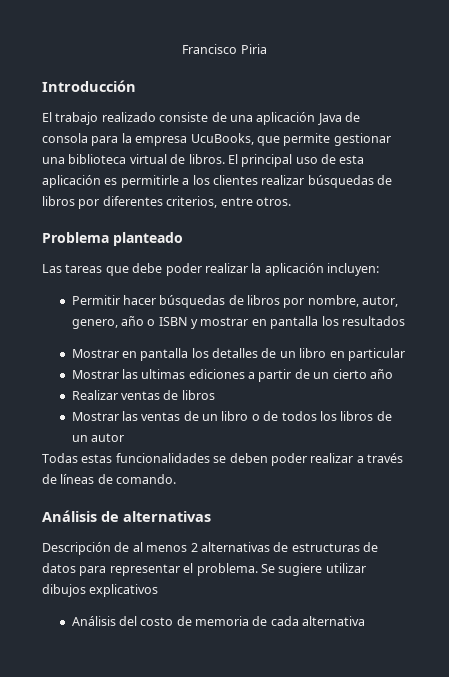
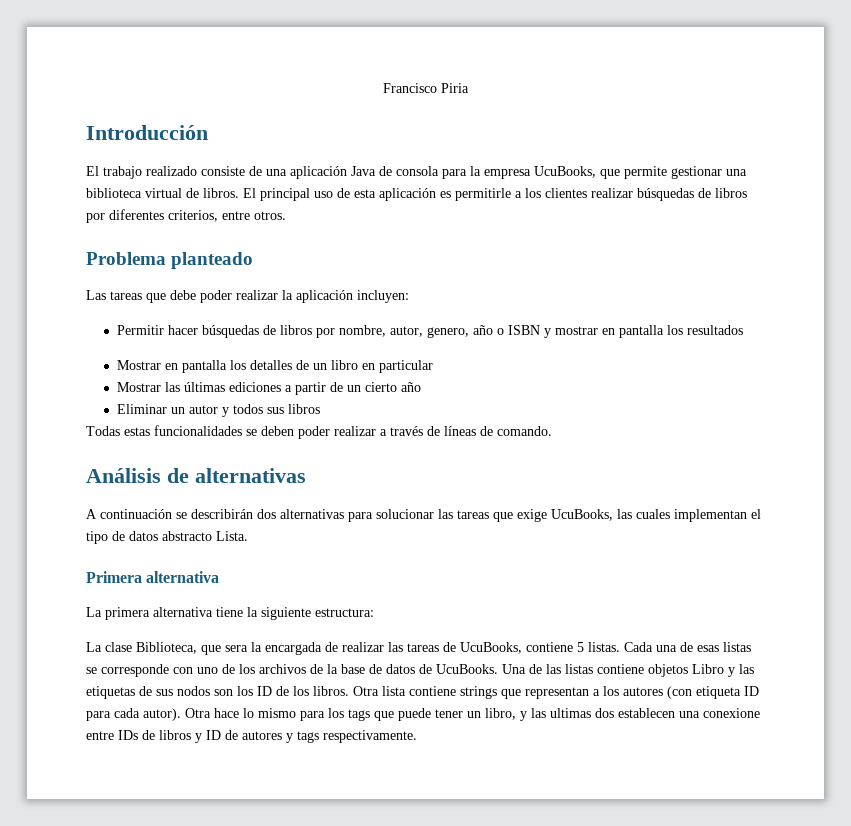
[141,369,186,379] ultimas -> [183,382,225,392] últimas
[71,390,215,400] [71,411,392,421] [71,433,124,442] Realizar ventas de libros // Mostrar las ventas de un libro o de todos los libros de un autor -> [116,404,320,417] Eliminar un autor y todos sus libros
[42,542,378,555] [42,563,366,576] [42,584,159,597] [71,616,366,626] Descripción de al menos 2 alternativas de estructuras de datos para representar el problema. Se sugiere utilizar dibujos explicativos // Análisis del costo de memoria de cada alternativa -> [86,509,761,522] [86,531,248,544] [86,571,220,583] [86,607,374,620] [86,642,751,655] [86,664,754,677] [86,686,759,699] [86,708,760,721] [86,730,417,743] A continuación se describirán dos alternativas para solucionar las tareas que exige UcuBooks, las cuales implementan el tipo de datos abstracto Lista. // Primera alternativa // La primera alternativa tiene la siguiente estructura: // La clase Biblioteca, que sera la encargada de realizar las tareas de UcuBooks, contiene 5 listas. Cada una de esas listas se corresponde con uno de los archivos de la base de datos de UcuBooks. Una de las listas contiene objetos Libro y las etiquetas de sus nodos son los ID de los libros. Otra lista contiene strings que representan a los autores (con etiqueta ID para cada autor). Otra hace lo mismo para los tags que puede tener un libro, y las ultimas dos establecen una conexione entre IDs de libros y ID de autores y tags respectivamente.

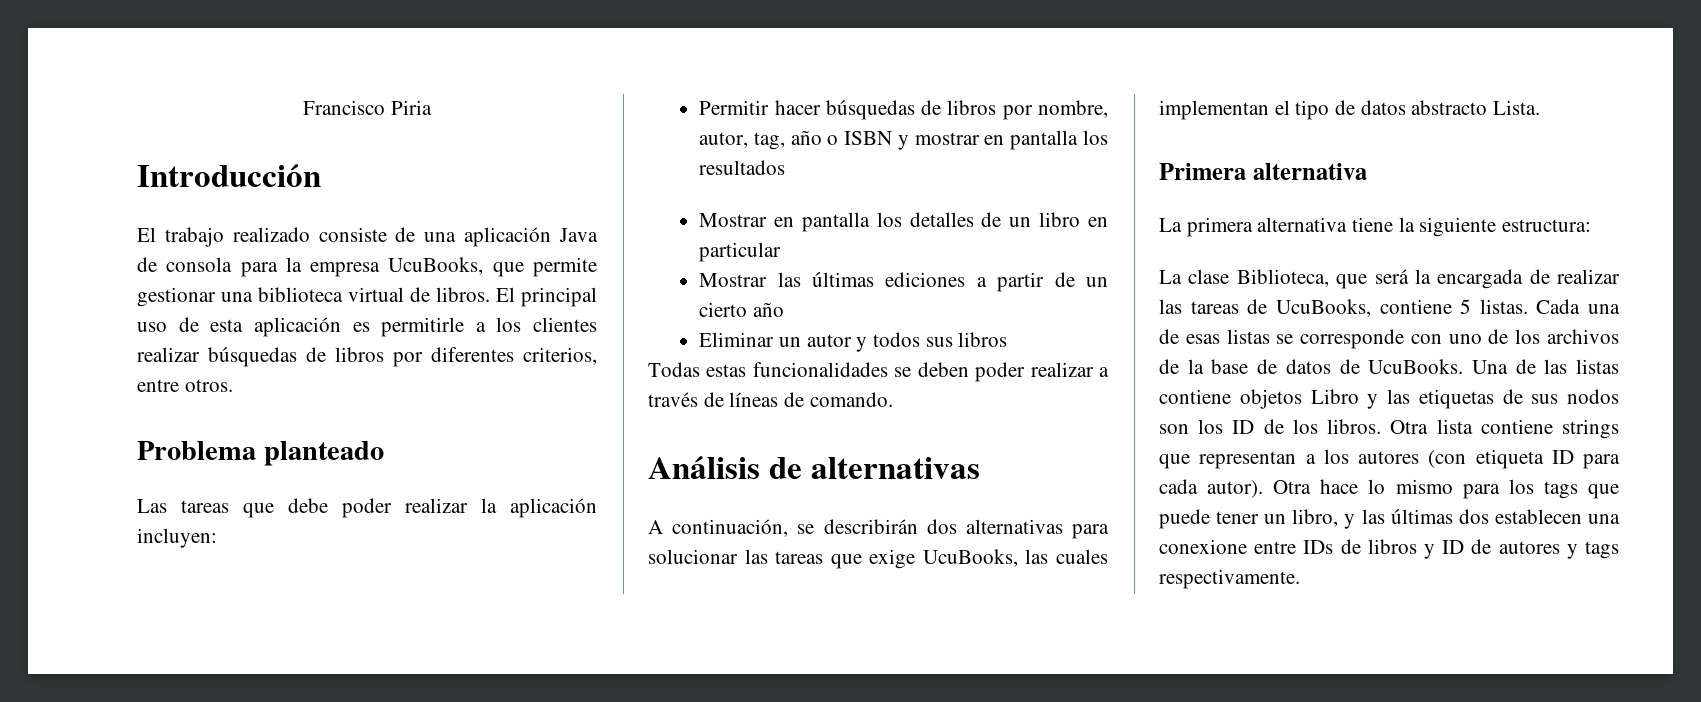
[426,327,469,338] genero, -> [753,132,785,150] tag,
[100,509,172,519] continuación -> [672,519,789,537] continuación,
[225,645,248,652] sera -> [1374,269,1409,284] será
[550,708,591,718] ultimas -> [1390,509,1453,524] últimas

